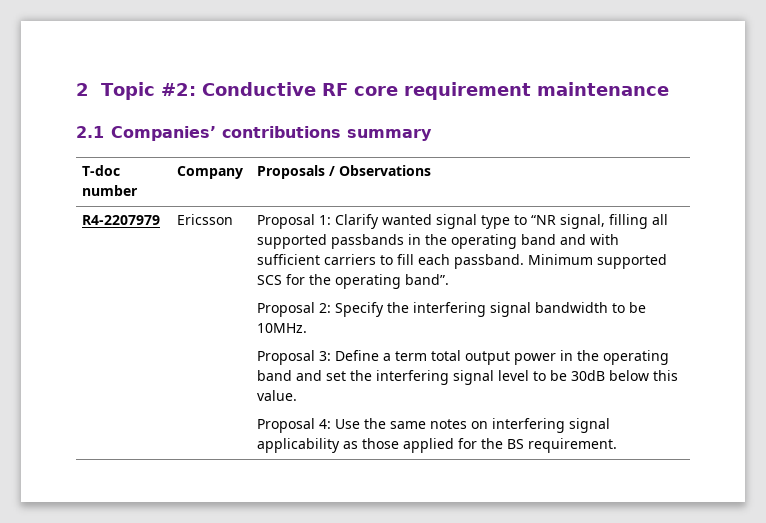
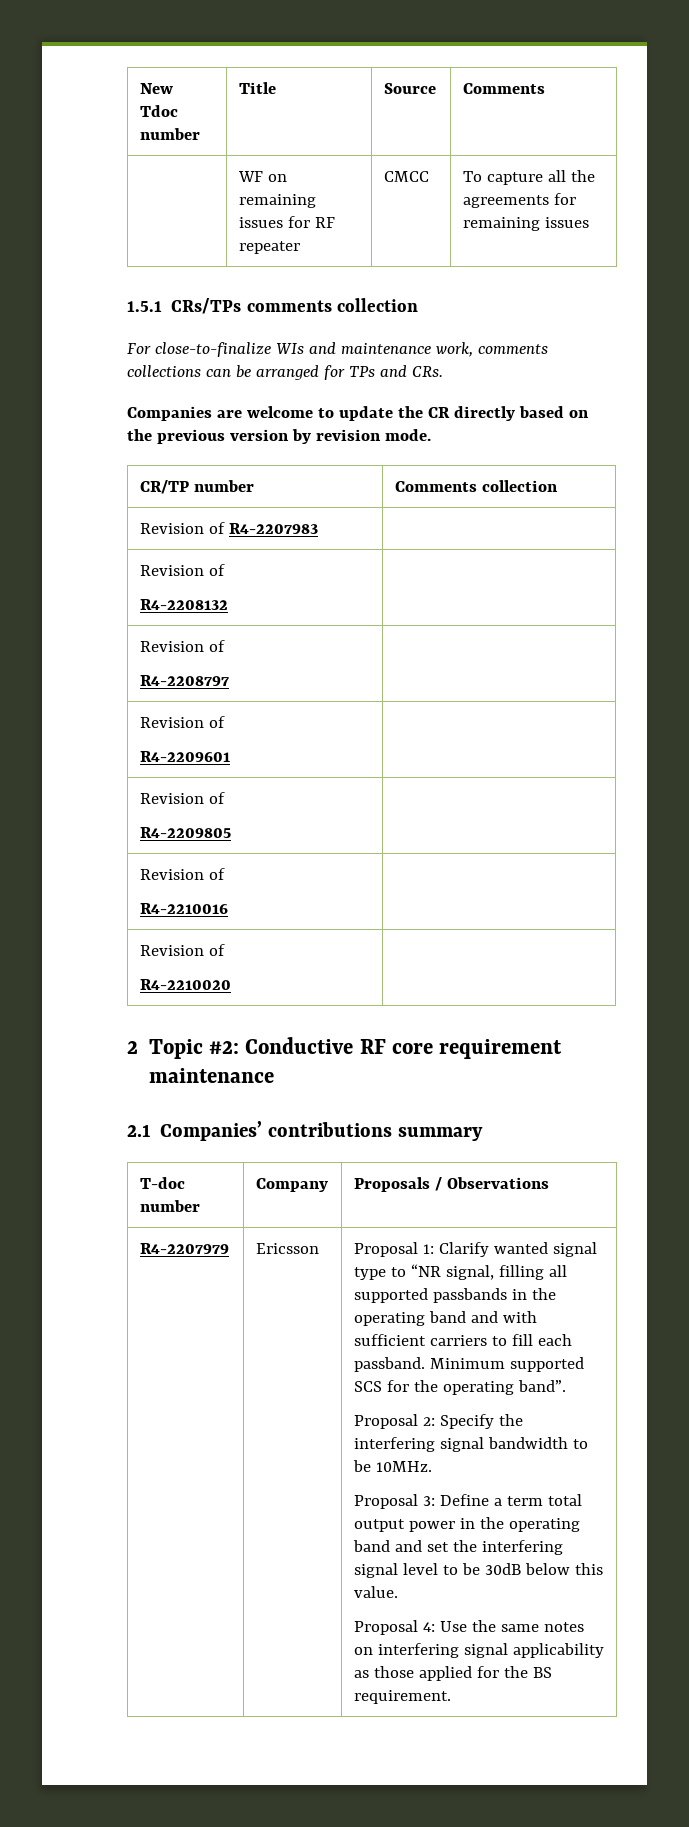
(76, 89) none -> [139,83,173,94] [139,105,178,117] [139,128,200,140] [238,82,276,94] [383,83,436,94] [462,83,545,94] [237,171,287,182] [238,194,316,208] [238,216,335,228] [238,241,300,254] [383,171,429,182] [462,170,595,185] [462,193,576,208] [462,217,589,231] [127,298,419,314] [127,342,548,357] [127,365,443,380] [127,406,589,421] [127,429,431,444] [139,480,254,494] [394,480,558,492] [139,522,318,534] [139,564,225,576] [139,599,228,610] [139,640,225,652] [139,675,229,686] [139,716,225,728] [139,751,230,762] [139,792,225,804] [139,827,231,838] [139,868,225,880] [139,903,228,914] [139,944,225,956] [139,979,231,990] New Tdoc number | Title | Source | Comments // | WF on remaining issues for RF repeater | CMCC | To capture all the agreements for remaining issues // 1.5.1 CRs/TPs comments collection // For close-to-finalize WIs and maintenance work, comments collections can be arranged for TPs and CRs. // Companies are welcome to update the CR directly based on the previous version by revision mode. // CR/TP number | Comments collection // Revision of R4-2207983 | // Revision of // R4-2208132 | // Revision of // R4-2208797 | // Revision of // R4-2209601 | // Revision of // R4-2209805 | // Revision of // R4-2210016 | // Revision of // R4-2210020 | //

